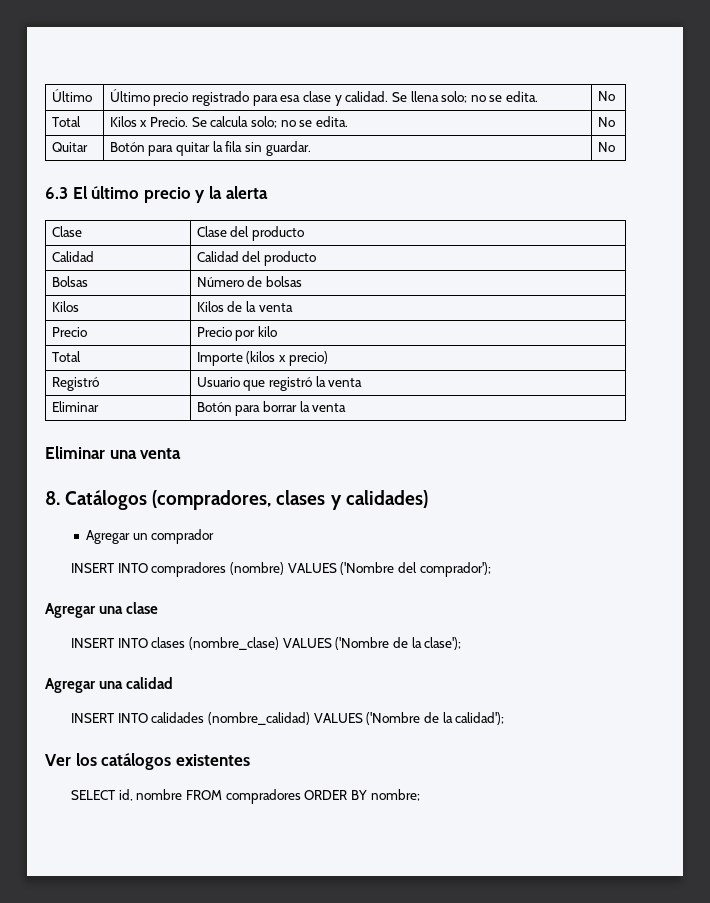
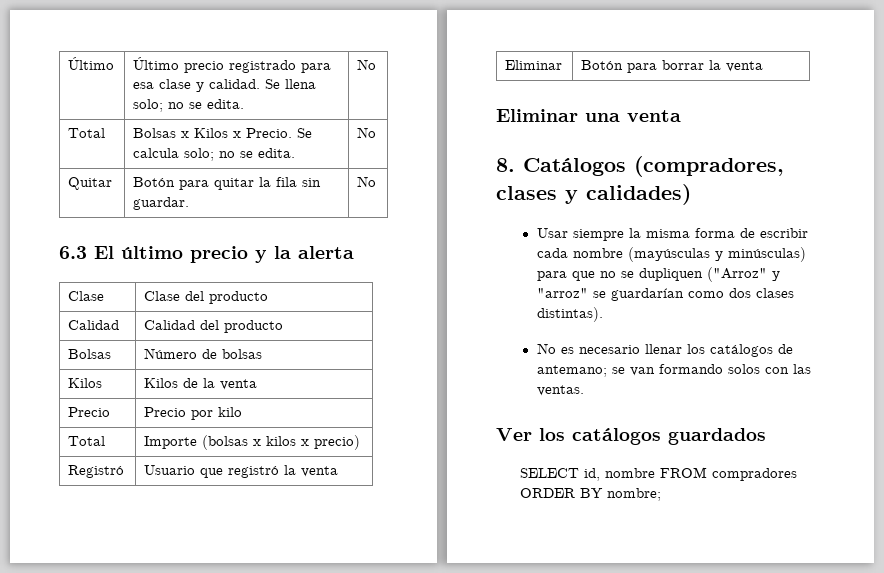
(81, 121) none -> [133,128,190,138] Bolsas x
[246,351,276,364] (kilos -> [202,435,297,450] (bolsas x kilos
[85,529,215,544] [71,562,491,577] [45,602,159,618] [71,637,462,650] [45,677,174,693] [71,712,505,725] Agregar un comprador // INSERT INTO compradores (nombre) VALUES ('Nombre del comprador'); // Agregar una clase // INSERT INTO clases (nombre_clase) VALUES ('Nombre de la clase'); // Agregar una calidad // INSERT INTO calidades (nombre_calidad) VALUES ('Nombre de la calidad'); -> [536,228,808,241] [536,247,806,262] [536,267,780,282] [536,288,794,301] [536,307,603,322] [536,343,793,357] [536,364,811,377] [536,385,584,396] Usar siempre la misma forma de escribir cada nombre (mayúsculas y minúsculas) para que no se dupliquen ("Arroz" y "arroz" se guardarían como dos clases distintas). // No es necesario llenar los catálogos de antemano; se van formando solos con las ventas.
[175,754,250,766] existentes -> [668,428,766,445] guardados

